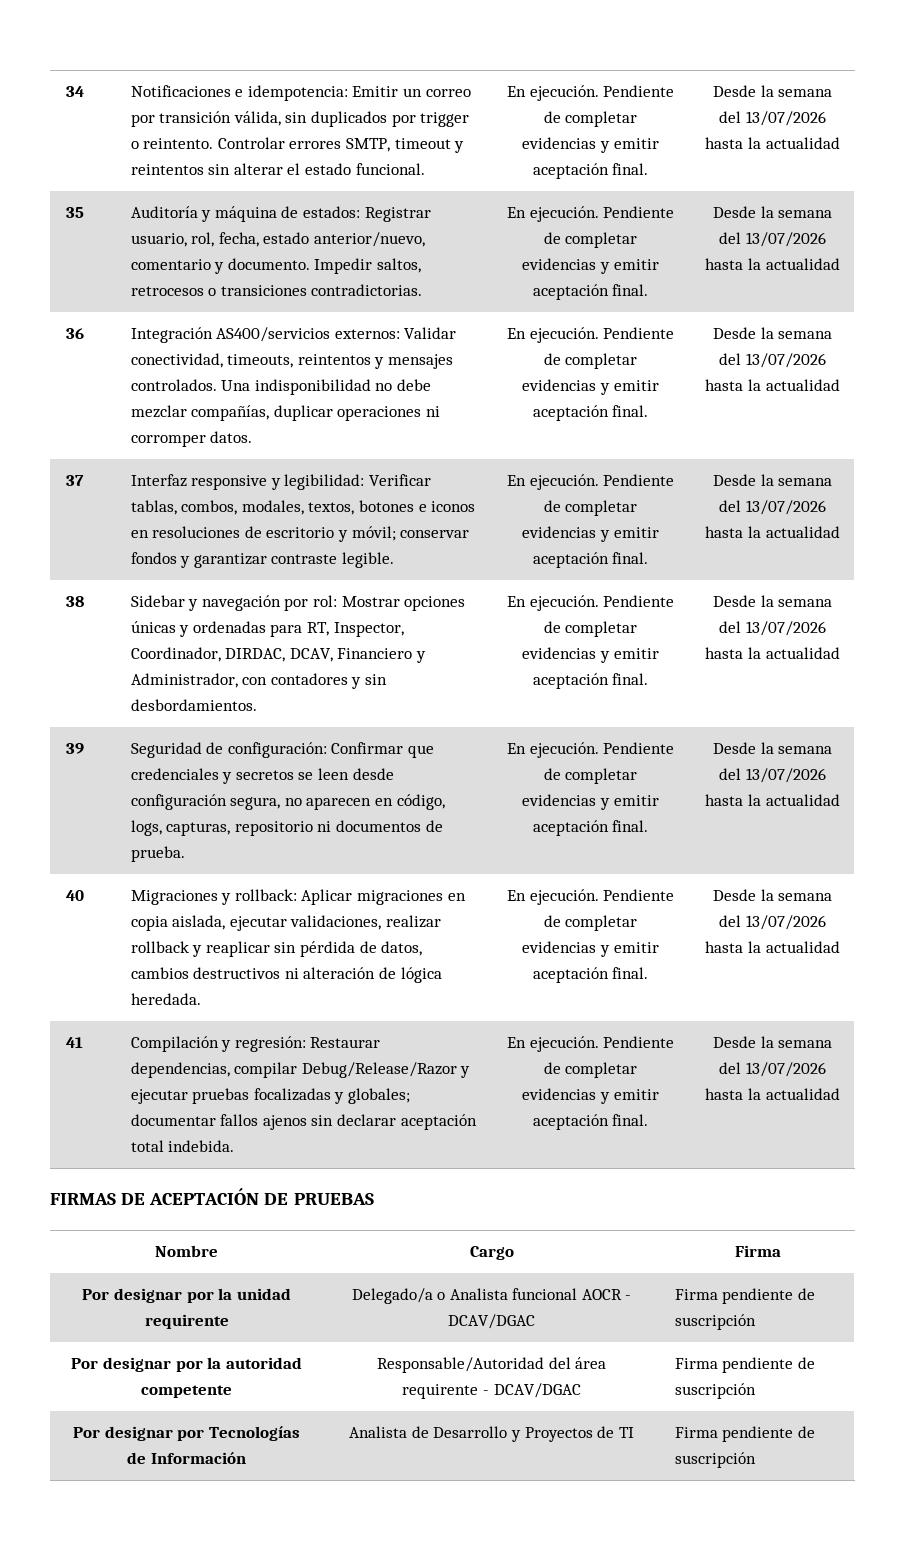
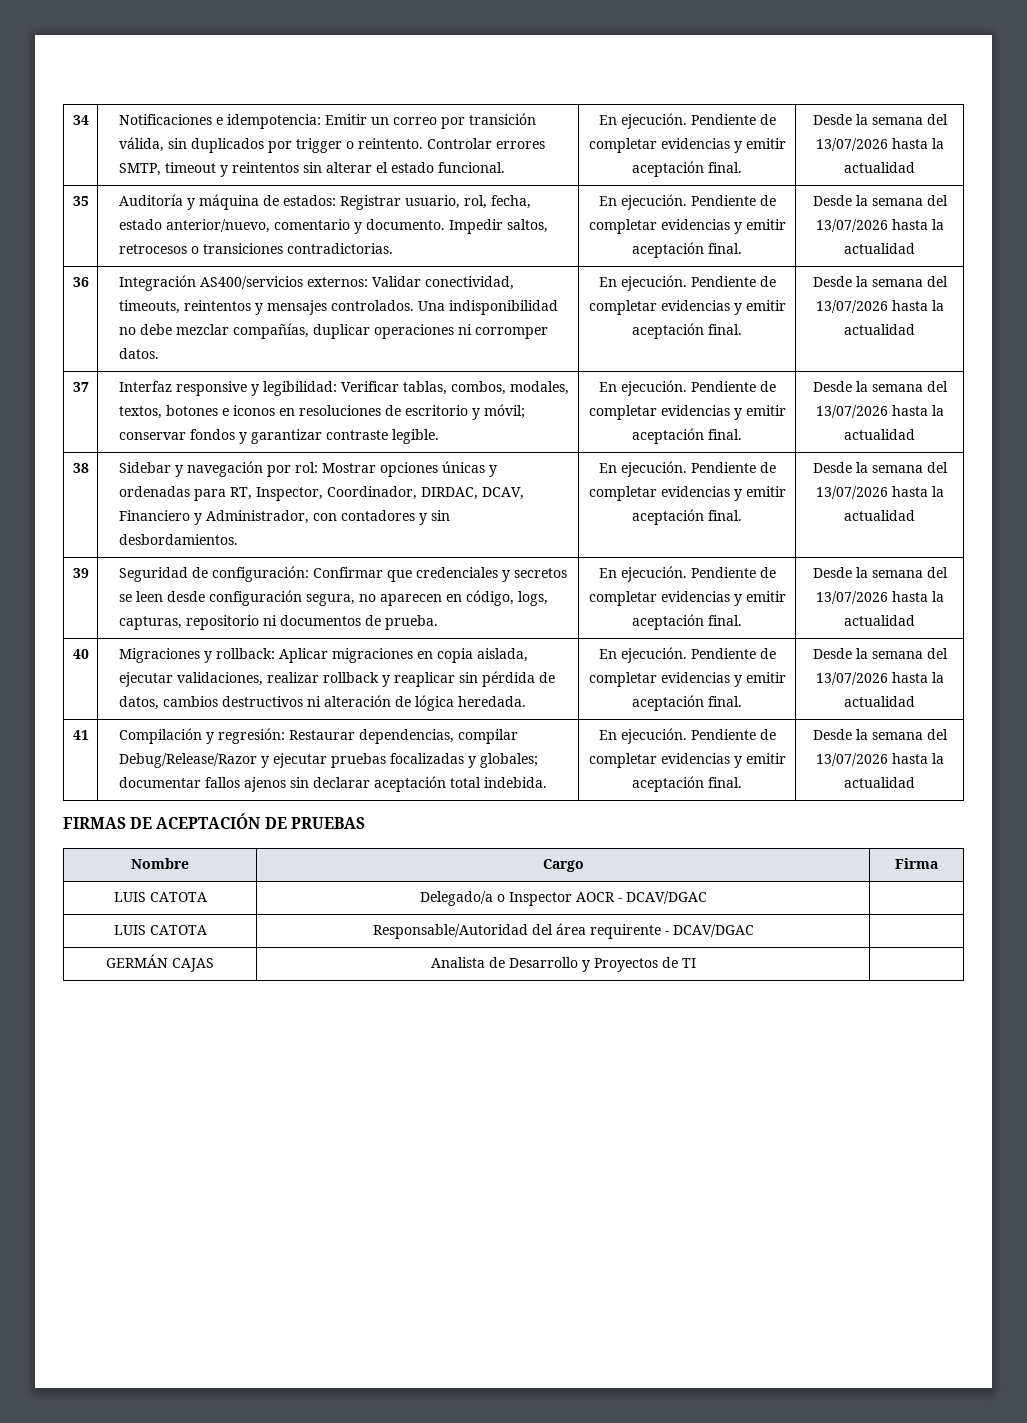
[82,1288,291,1303] [144,1314,229,1329] Por designar por la unidad requirente -> [113,892,207,902] LUIS CATOTA
[449,1288,578,1300] Analista funcional -> [508,892,572,906] Inspector
[674,1288,815,1304] [674,1314,756,1330] [71,1357,302,1372] [141,1385,232,1398] Firma pendiente de suscripción // Por designar por la autoridad competente -> [113,925,207,935] // LUIS CATOTA
[674,1357,815,1373] [674,1383,756,1399] [73,1426,300,1441] [127,1452,246,1464] Firma pendiente de suscripción // Por designar por Tecnologías de Información -> [106,954,214,972] // GERMÁN CAJAS
[674,1426,815,1442] [674,1452,756,1468] Firma pendiente de suscripción -> (696, 963) none

